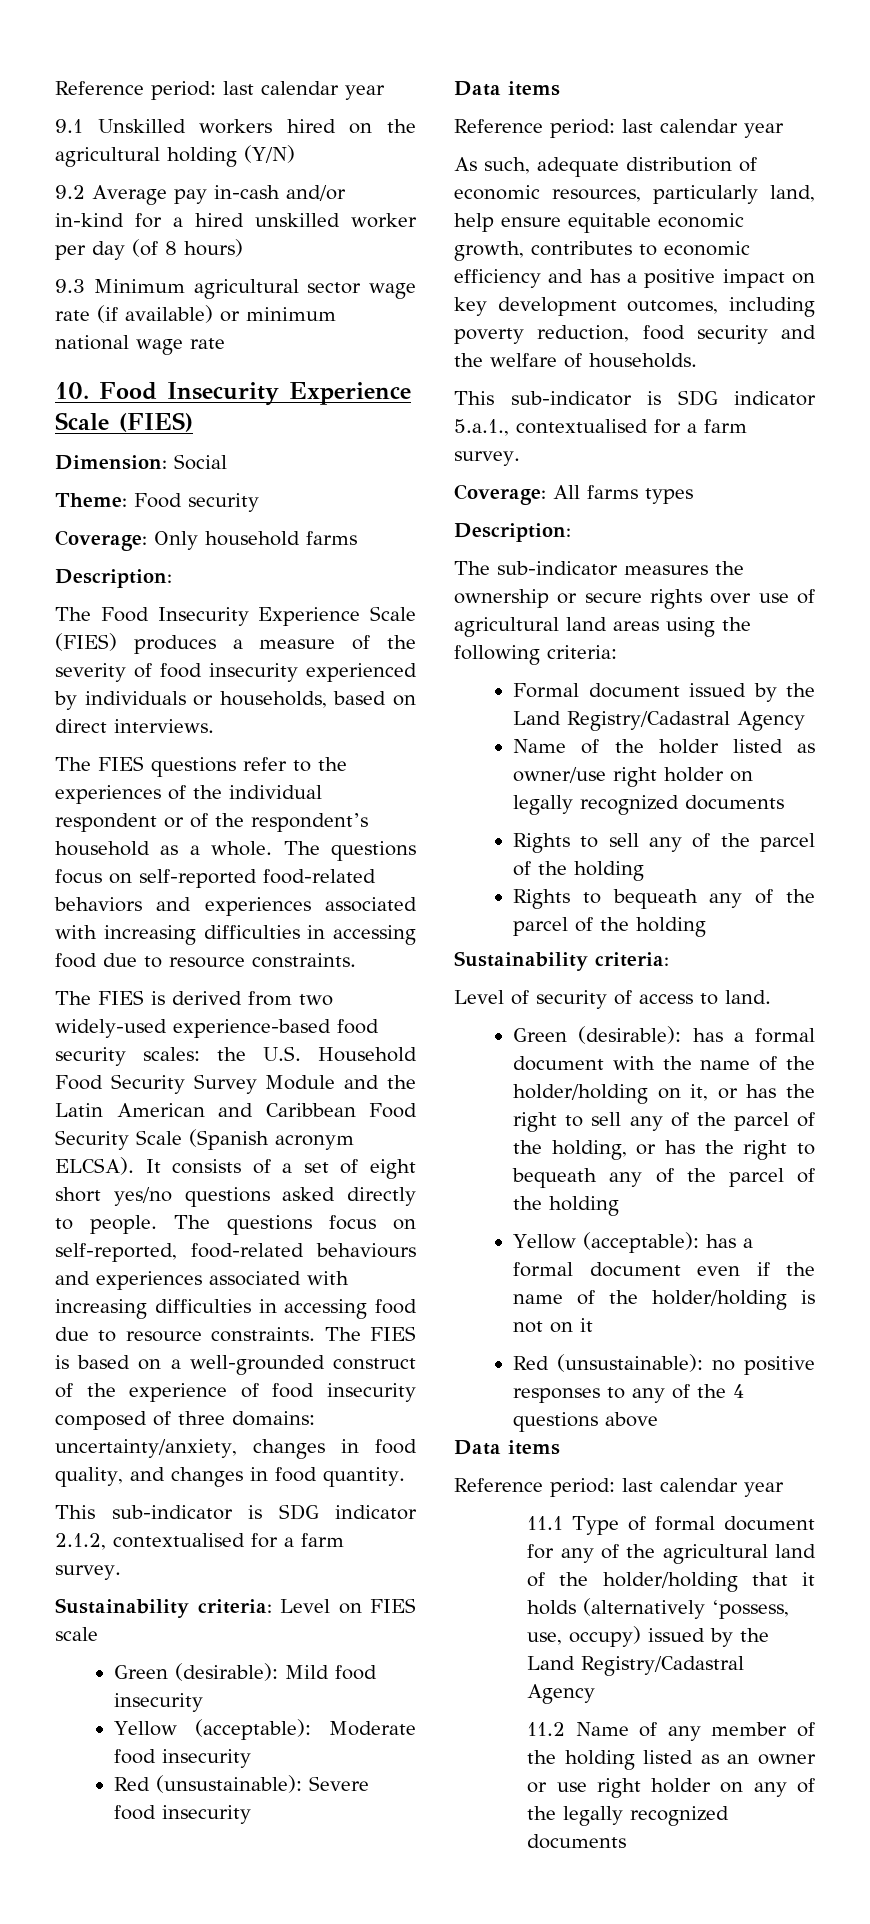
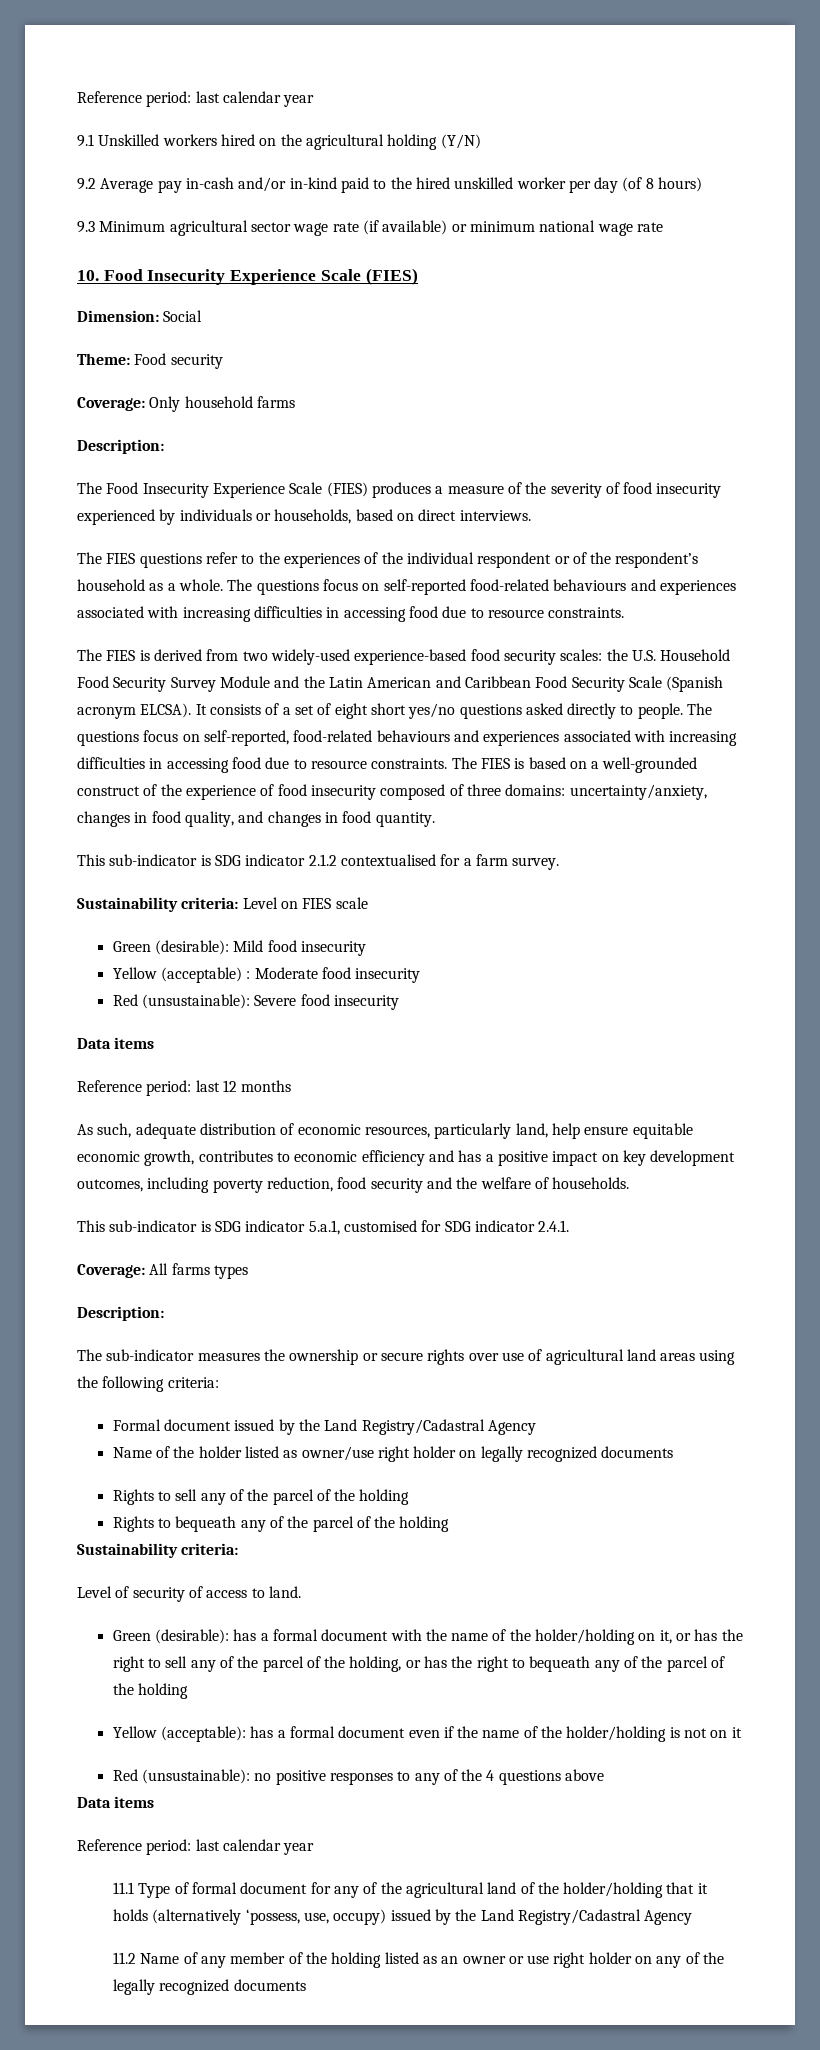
[135,213,183,228] for a -> [340,177,412,193] paid to the
[54,897,142,912] behaviors -> [553,579,627,591] behaviours
[55,1533,106,1550] 2.1.2, -> [308,854,337,866] 2.1.2
[195,1719,312,1740] (acceptable): -> [160,967,251,983] (acceptable) :
[660,119,784,138] calendar year -> [222,1080,292,1092] 12 months
[454,419,747,436] [454,451,520,466] 5.a.1., contextualised for a farm survey. -> [308,1220,570,1235] 5.a.1, customised for SDG indicator 2.4.1.

